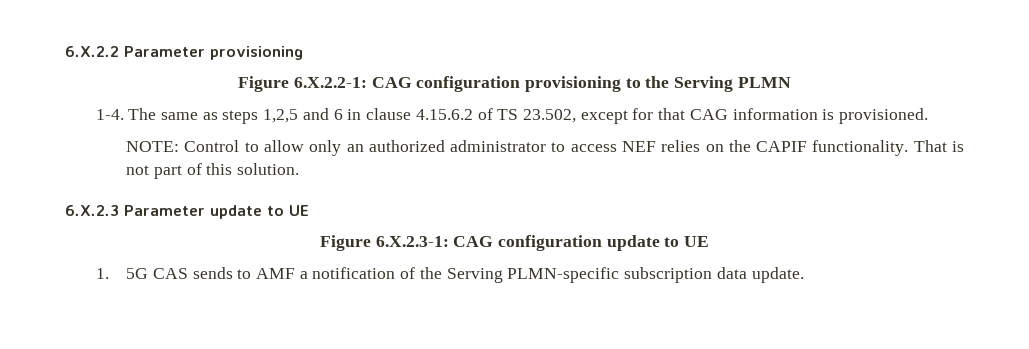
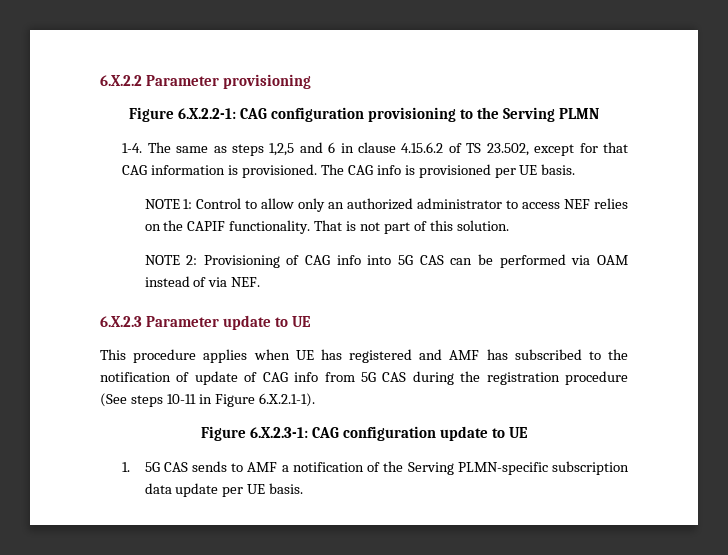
[126,141,180,152] // NOTE: -> [320,164,576,178] [144,199,193,209] The CAG info is provisioned per UE basis. // NOTE 1:
(299, 169) none -> [144,254,628,268] [144,276,261,287] // NOTE 2: Provisioning of CAG info into 5G CAS can be performed via OAM instead of via NEF.
(309, 210) none -> [100,349,628,363] [100,371,628,385] [100,393,315,407] // This procedure applies when UE has registered and AMF has subscribed to the notification of update of CAG info from 5G CAS during the registration procedure (See steps 10-11 in Figure 6.X.2.1-1).
[751,267,804,283] update. -> [175,483,304,497] update per UE basis.

